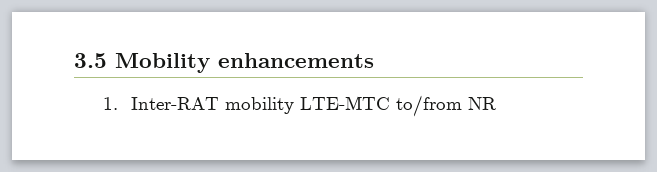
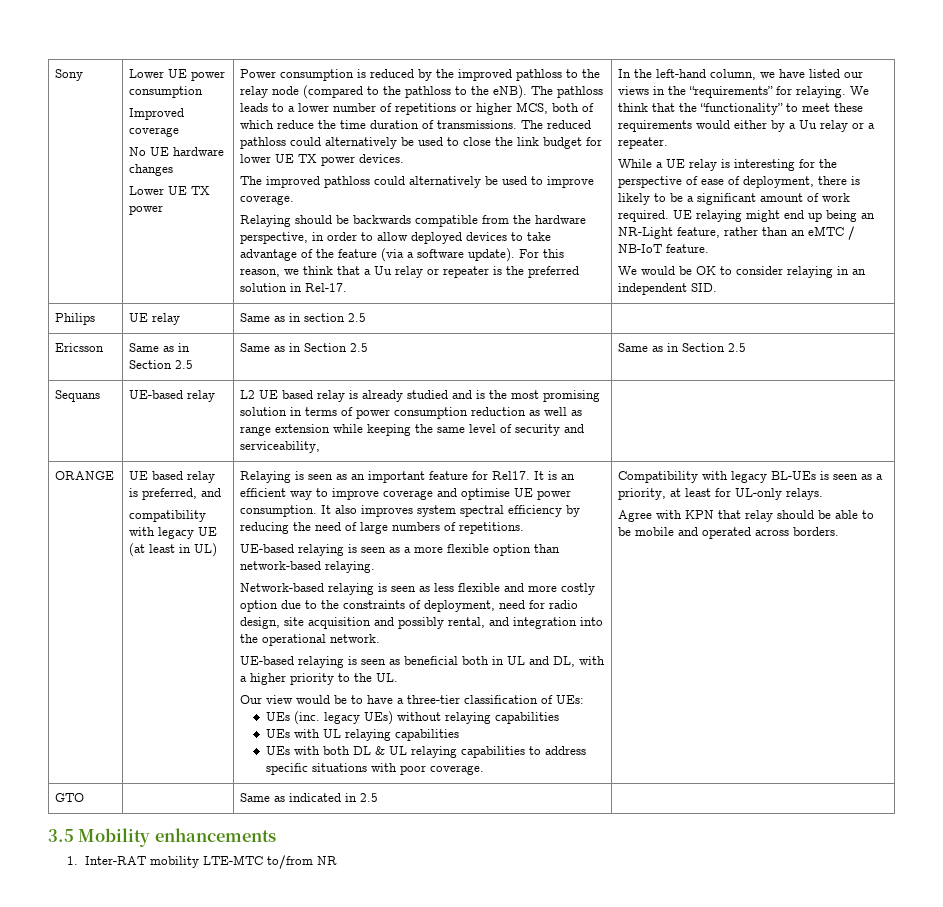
(74, 60) none -> [55,69,84,81] [129,69,226,81] [129,86,204,98] [129,108,185,120] [129,127,180,137] [129,147,225,156] [129,164,174,176] [129,186,211,195] [129,205,164,215] [240,69,601,81] [240,85,604,99] [240,102,595,115] [240,120,592,129] [240,137,603,149] [240,154,405,166] [240,176,595,188] [240,195,295,205] [240,215,587,227] [240,232,552,244] [240,248,565,262] [240,266,580,278] [240,283,348,292] [618,69,864,80] [618,86,870,98] [618,103,864,115] [618,120,876,132] [618,137,669,149] [618,159,838,171] [618,176,861,188] [618,193,851,205] [618,210,876,222] [618,226,856,240] [618,244,710,253] [618,266,867,278] [618,283,718,295] [55,313,96,325] [129,313,181,325] [240,313,367,322] [55,343,105,352] [129,343,191,352] [129,360,194,369] [240,343,369,352] [618,343,747,352] [55,390,101,402] [129,390,216,402] [240,390,601,402] [240,407,583,419] [240,424,585,436] [240,441,321,453] [55,471,115,480] [129,471,216,483] [129,488,222,500] [129,510,207,522] [129,527,218,539] [129,543,218,557] [240,471,576,483] [240,488,572,500] [240,505,581,517] [240,522,525,534] [240,544,561,556] [240,561,376,573] [240,583,596,595] [240,600,579,612] [240,617,604,629] [240,634,381,646] [240,656,606,668] [240,673,399,685] [240,695,585,704] [265,711,559,725] [265,729,459,741] [265,746,586,758] [265,763,484,775] [618,471,884,483] [618,488,824,500] [618,510,875,522] [618,527,840,539] [55,793,85,802] [240,793,379,802] Sony | Lower UE power consumption // Improved coverage // No UE hardware changes // Lower UE TX power | Power consumption is reduced by the improved pathloss to the relay node (compared to the pathloss to the eNB). The pathloss leads to a lower number of repetitions or higher MCS, both of which reduce the time duration of transmissions. The reduced pathloss could alternatively be used to close the link budget for lower UE TX power devices. // The improved pathloss could alternatively be used to improve coverage. // Relaying should be backwards compatible from the hardware perspective, in order to allow deployed devices to take advantage of the feature (via a software update). For this reason, we think that a Uu relay or repeater is the preferred solution in Rel-17. | In the left-hand column, we have listed our views in the “requirements” for relaying. We think that the “functionality” to meet these requirements would either by a Uu relay or a repeater. // While a UE relay is interesting for the perspective of ease of deployment, there is likely to be a significant amount of work required. UE relaying might end up being an NR-Light feature, rather than an eMTC / NB-IoT feature. // We would be OK to consider relaying in an independent SID. // Philips | UE relay | Same as in section 2.5 | // Ericsson | Same as in Section 2.5 | Same as in Section 2.5 | Same as in Section 2.5 // Sequans | UE-based relay | L2 UE based relay is already studied and is the most promising solution in terms of power consumption reduction as well as range extension while keeping the same level of security and serviceability, | // ORANGE | UE based relay is preferred, and // compatibility with legacy UE (at least in UL) | Relaying is seen as an important feature for Rel17. It is an efficient way to improve coverage and optimise UE power consumption. It also improves system spectral efficiency by reducing the need of large numbers of repetitions. // UE-based relaying is seen as a more flexible option than network-based relaying. // Network-based relaying is seen as less flexible and more costly option due to the constraints of deployment, need for radio design, site acquisition and possibly rental, and integration into the operational network. // UE-based relaying is seen as beneficial both in UL and DL, with a higher priority to the UL. // Our view would be to have a three-tier classification of UEs: // UEs (inc. legacy UEs) without relaying capabilities // UEs with UL relaying capabilities // UEs with both DL & UL relaying capabilities to address specific situations with poor coverage. | Compatibility with legacy BL-UEs is seen as a priority, at least for UL-only relays. // Agree with KPN that relay should be able to be mobile and operated across borders. // GTO | | Same as indicated in 2.5 | //

